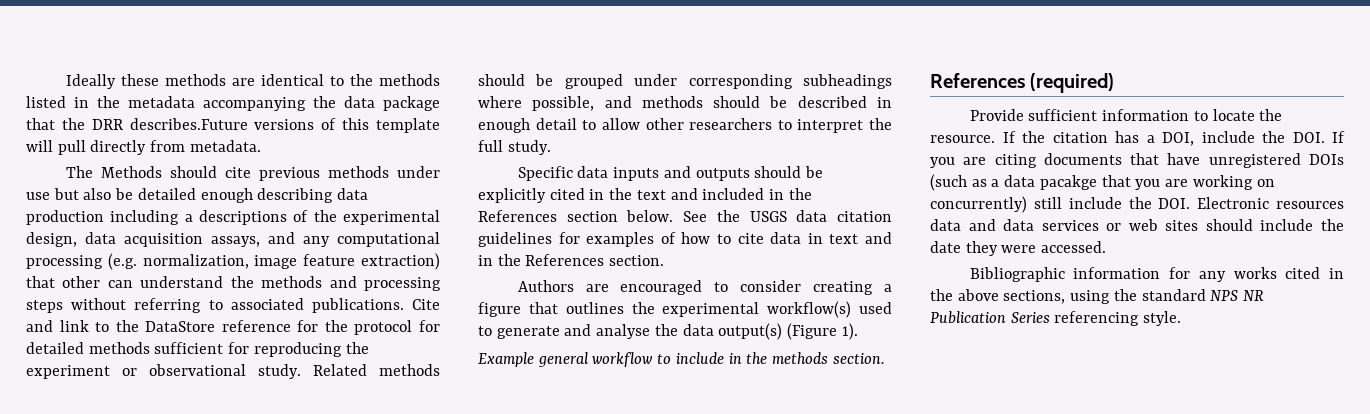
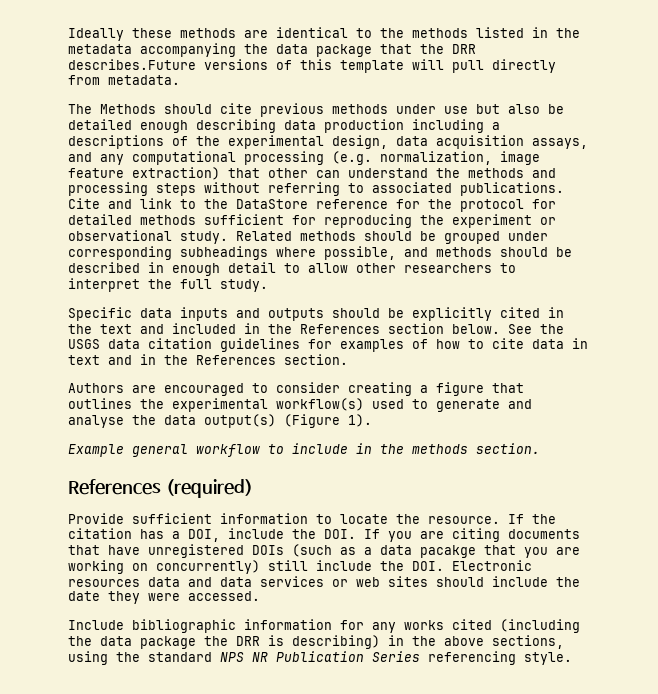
[969,267,1065,282] Bibliographic -> [68,619,236,633] Include bibliographic
(1321, 273) none -> [500,619,580,633] [68,635,380,649] (including the data package the DRR is describing)

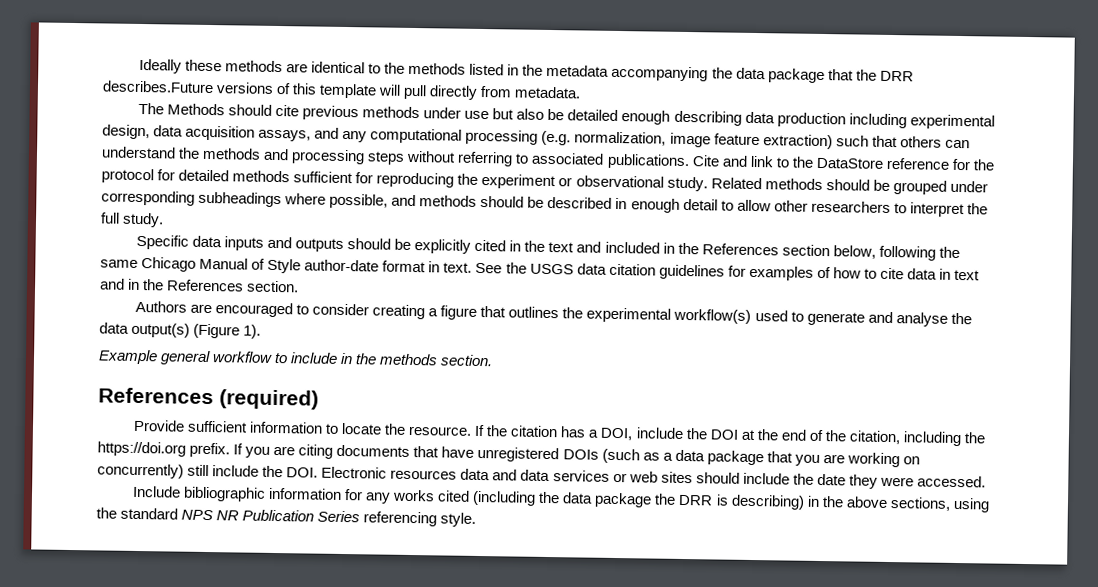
[492,122,500,130] [68,135,220,149] a descriptions of the -> (907, 121) none
[228,168,308,178] that other -> [835,135,942,148] such that others
[452,324,500,334] below. -> [832,245,960,261] [100,257,473,274] below, following the same Chicago Manual of Style author-date format in text.
[324,529,356,539] DOI. -> [709,429,987,447] [97,441,231,458] DOI at the end of the citation, including the https://doi.org prefix.
[420,545,476,558] pacakge -> [706,450,764,466] package

